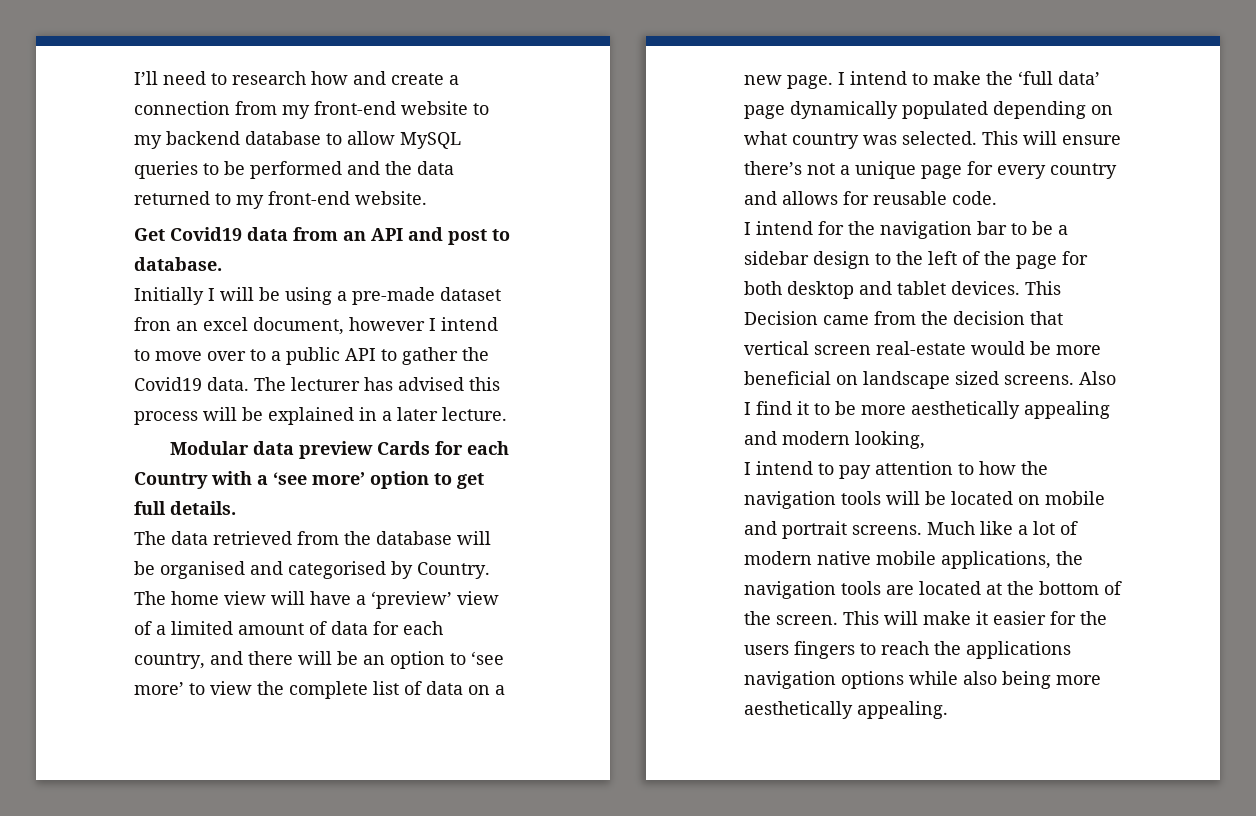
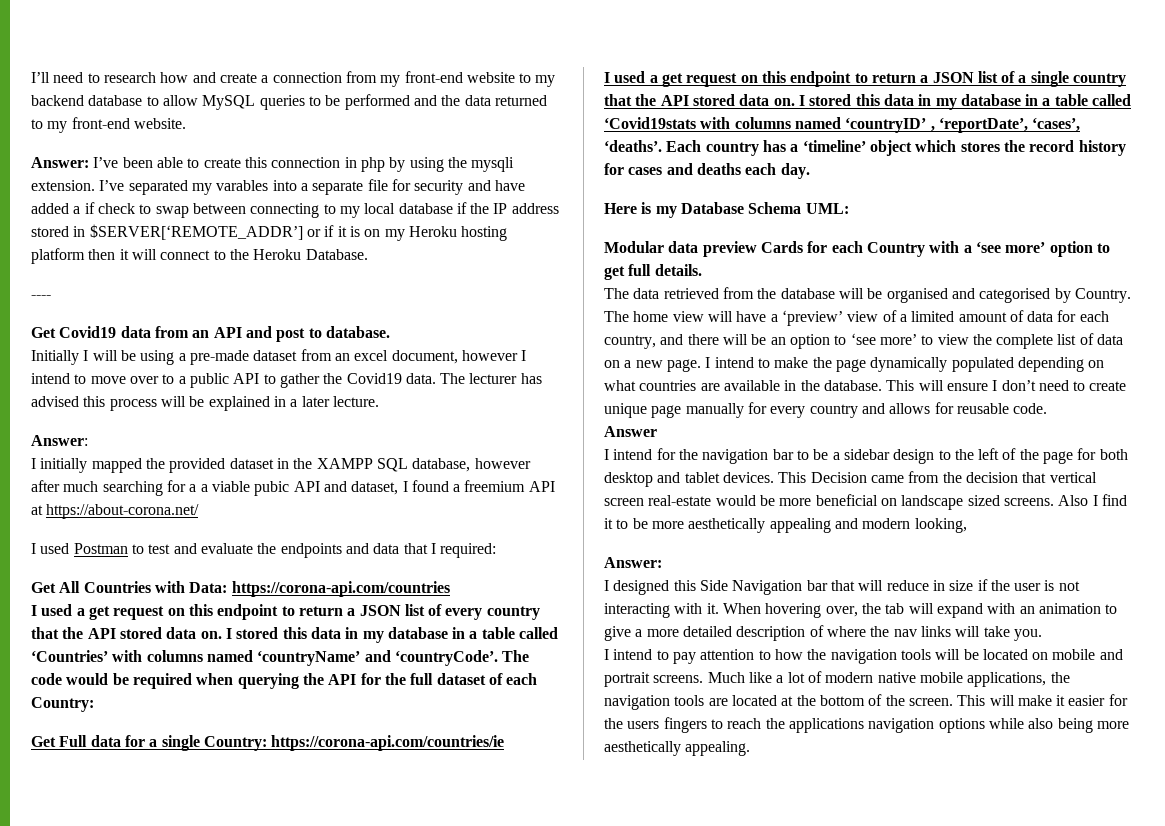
(427, 198) none -> [31,157,515,172] [31,179,525,195] [31,202,559,218] [31,224,508,241] [31,248,368,264] [31,295,51,299] // Answer: I’ve been able to create this connection in php by using the mysqli extension. I’ve separated my varables into a separate file for security and have added a if check to swap between connecting to my local database if the IP address stored in $SERVER[‘REMOTE_ADDR’] or if it is on my Heroku hosting platform then it will connect to the Heroku Database. // ----
[134,317,171,331] fron -> [300,349,332,361] from
(507, 414) none -> [31,435,88,446] [31,458,531,473] [31,480,555,496] [31,504,200,519] [31,543,497,558] [31,581,450,597] [31,604,540,620] [31,627,559,643] [31,650,530,666] [31,673,538,689] [31,697,94,712] [31,735,505,751] [604,71,1127,87] [604,94,1132,110] [604,117,1081,133] [604,140,1126,156] [604,163,810,179] [604,202,849,218] // Answer: // I initially mapped the provided dataset in the XAMPP SQL database, however after much searching for a a viable pubic API and dataset, I found a freemium API at https://about-corona.net/ // I used Postman to test and evaluate the endpoints and data that I required: // Get All Countries with Data: https://corona-api.com/countries // I used a get request on this endpoint to return a JSON list of every country that the API stored data on. I stored this data in my database in a table called ‘Countries’ with columns named ‘countryName’ and ‘countryCode’. The code would be required when querying the API for the full dataset of each Country: // Get Full data for a single Country: https://corona-api.com/countries/ie // I used a get request on this endpoint to return a JSON list of a single country that the API stored data on. I stored this data in my database in a table called ‘Covid19stats with columns named ‘countryID’ , ‘reportDate’, ‘cases’, ‘deaths’. Each country has a ‘timeline’ object which stores the record history for cases and deaths each day. // Here is my Database Schema UML:
[1018,71,1100,85] ‘full data’ -> (832, 362) none
[792,131,1121,149] [744,161,850,175] country was selected. This will ensure there’s not a -> [639,380,1127,391] countries are available in the database. This will ensure I don’t need to create
(962, 172) none -> [685,403,744,418] manually
(997, 198) none -> [604,426,657,437] // Answer
(925, 440) none -> [604,557,662,568] [604,579,1080,595] [604,603,1118,618] [604,625,1042,641] // Answer: // I designed this Side Navigation bar that will reduce in size if the user is not interacting with it. When hovering over, the tab will expand with an animation to give a more detailed description of where the nav links will take you.

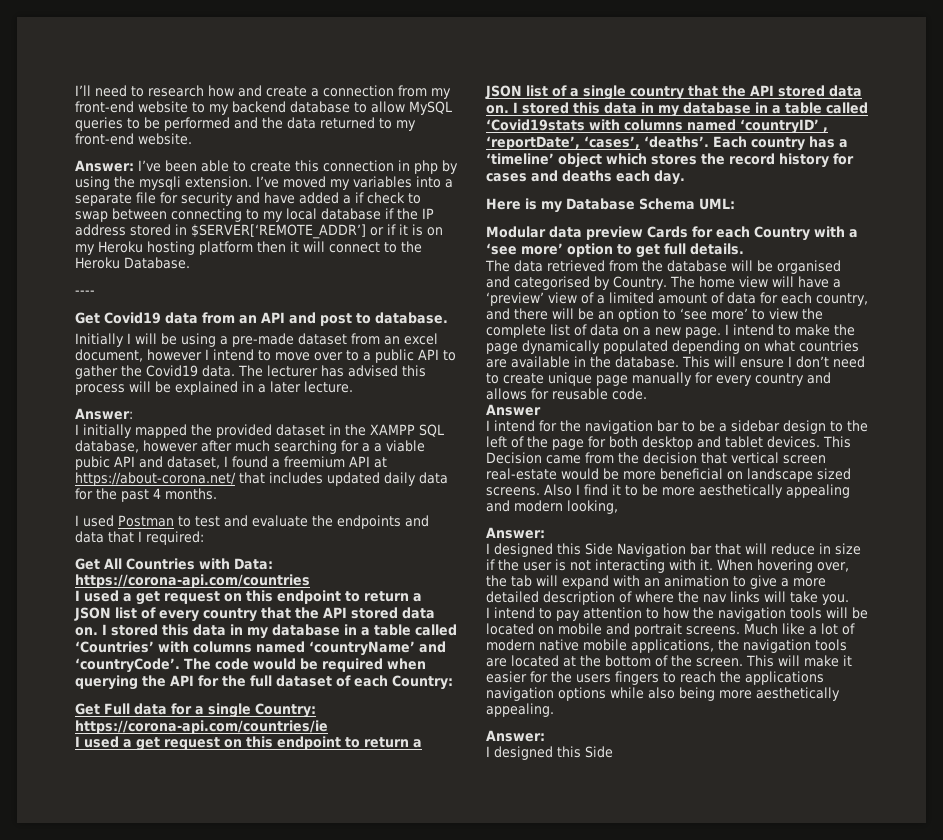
[128,180,269,195] separated my varables -> [283,176,412,190] moved my variables
(200, 511) none -> [239,472,448,486] [75,488,217,502] that includes updated daily data for the past 4 months.
(751, 748) none -> [486,730,545,742] [486,746,613,760] // Answer: // I designed this Side

